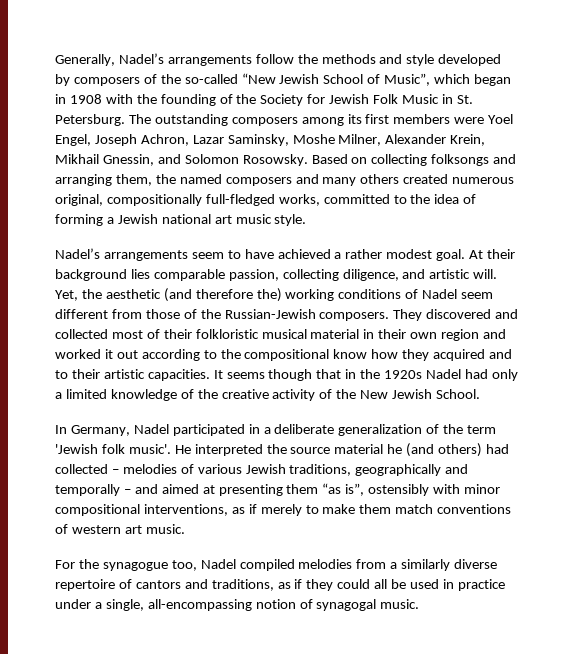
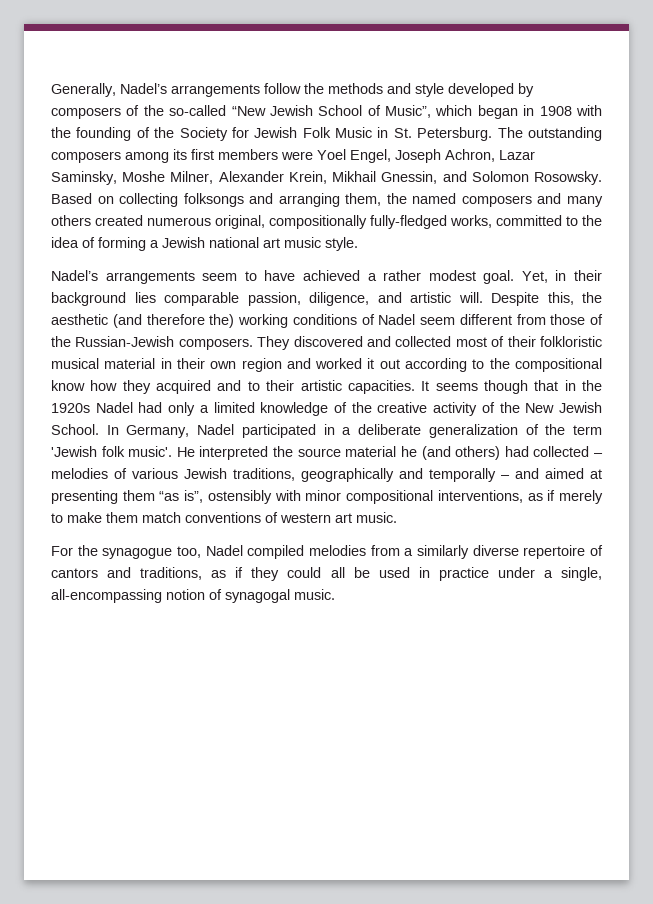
[205,194,275,206] full-fledged -> [370,215,447,229] fully-fledged
[469,250,484,259] At -> [521,270,567,283] Yet, in
[282,269,339,281] collecting -> (301, 299) none
[55,290,78,301] Yet, -> [491,292,574,306] Despite this,
(481, 394) // -> (99, 429) none

